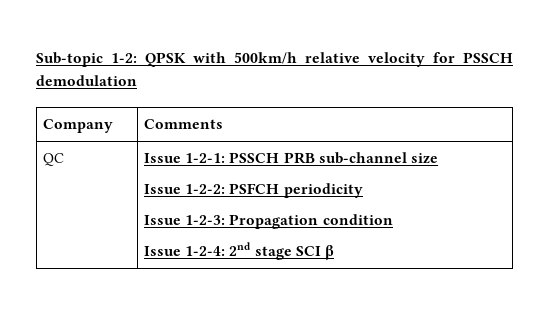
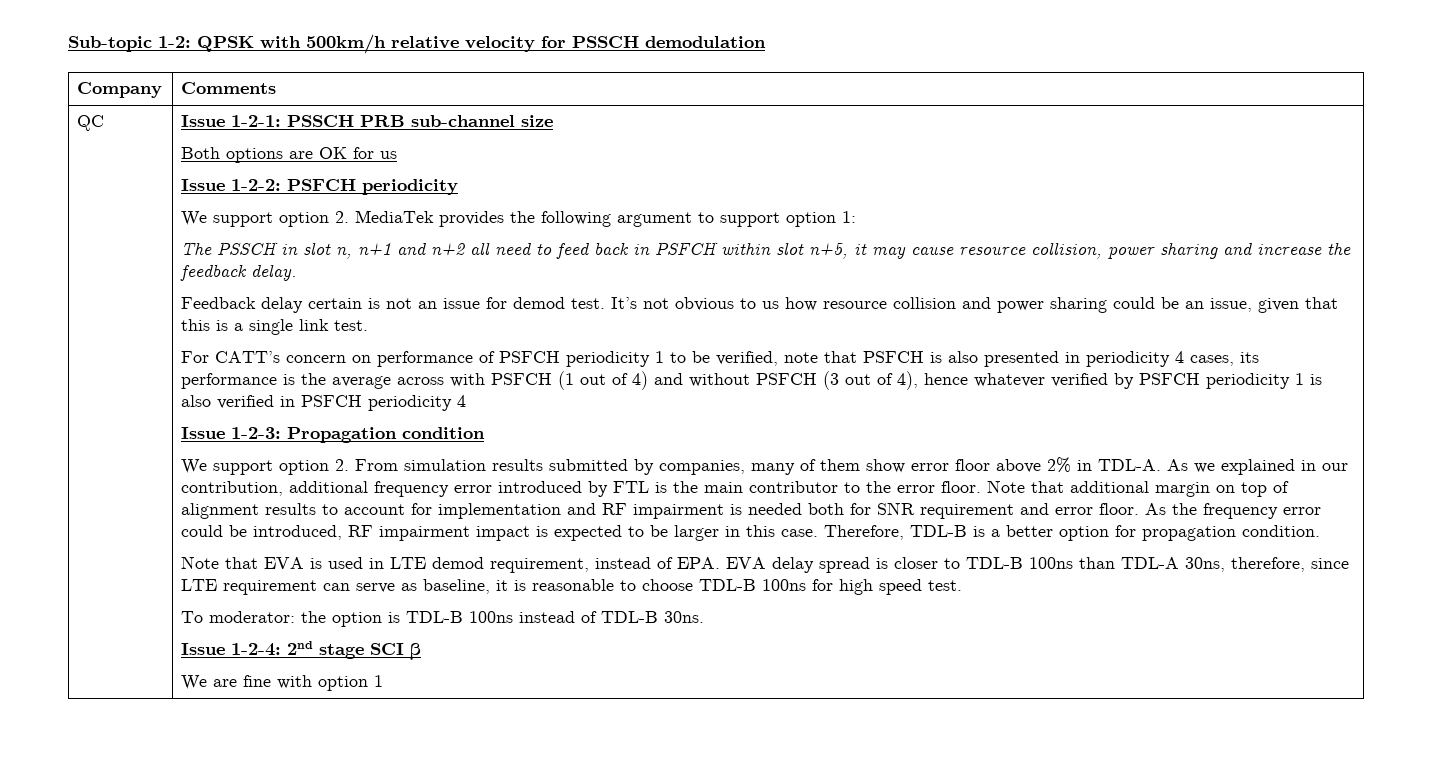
[144,183,363,198] [144,214,393,229] Issue 1-2-2: PSFCH periodicity // Issue 1-2-3: Propagation condition -> [181,147,398,163] [181,179,459,195] [181,210,857,227] [181,242,1352,259] [180,264,298,281] [181,297,1339,313] [181,319,369,335] [181,351,1260,367] [181,371,1323,390] [181,395,467,411] [181,427,486,443] [181,457,1349,475] [181,480,1290,497] [181,502,1322,519] [181,525,1321,541] [181,556,1350,573] [181,579,963,595] [181,611,705,627] Both options are OK for us // Issue 1-2-2: PSFCH periodicity // We support option 2. MediaTek provides the following argument to support option 1: // The PSSCH in slot n, n+1 and n+2 all need to feed back in PSFCH within slot n+5, it may cause resource collision, power sharing and increase the feedback delay. // Feedback delay certain is not an issue for demod test. It’s not obvious to us how resource collision and power sharing could be an issue, given that this is a single link test. // For CATT’s concern on performance of PSFCH periodicity 1 to be verified, note that PSFCH is also presented in periodicity 4 cases, its performance is the average across with PSFCH (1 out of 4) and without PSFCH (3 out of 4), hence whatever verified by PSFCH periodicity 1 is also verified in PSFCH periodicity 4 // Issue 1-2-3: Propagation condition // We support option 2. From simulation results submitted by companies, many of them show error floor above 2% in TDL-A. As we explained in our contribution, additional frequency error introduced by FTL is the main contributor to the error floor. Note that additional margin on top of alignment results to account for implementation and RF impairment is needed both for SNR requirement and error floor. As the frequency error could be introduced, RF impairment impact is expected to be larger in this case. Therefore, TDL-B is a better option for propagation condition. // Note that EVA is used in LTE demod requirement, instead of EPA. EVA delay spread is closer to TDL-B 100ns than TDL-A 30ns, therefore, since LTE requirement can serve as baseline, it is reasonable to choose TDL-B 100ns for high speed test. // To moderator: the option is TDL-B 100ns instead of TDL-B 30ns.
(334, 252) none -> [181,675,384,691] // We are fine with option 1

